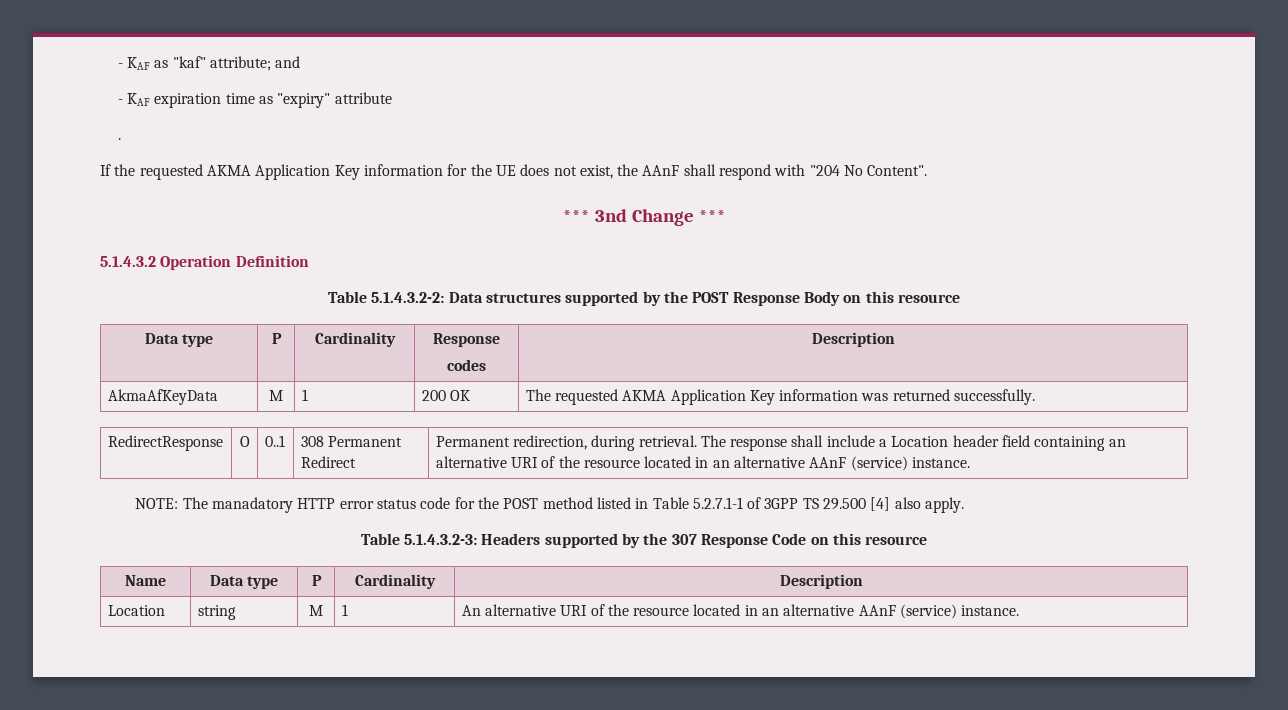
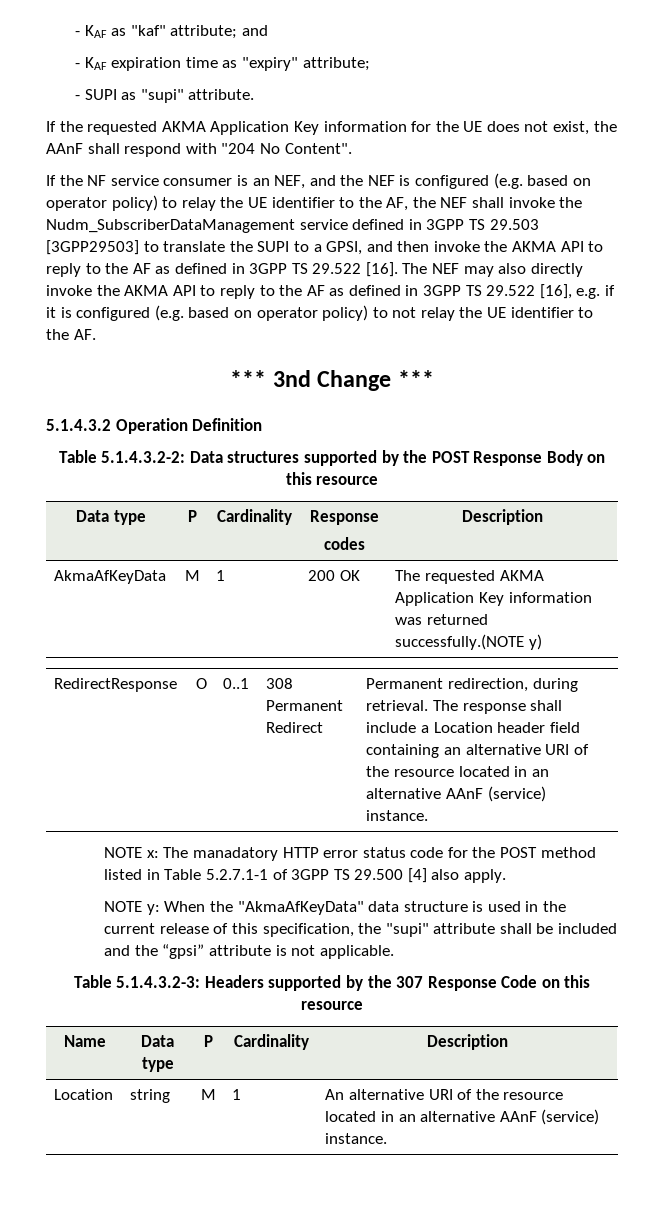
[334,92,392,104] [117,138,121,140] attribute // . -> [302,57,370,71] [75,89,255,103] attribute; // - SUPI as "supi" attribute.
(928, 170) none -> [46,173,591,189] [46,195,583,211] [46,219,539,233] [46,240,604,255] [46,262,583,277] [46,284,616,299] [46,305,594,321] [46,329,96,340] // If the NF service consumer is an NEF, and the NEF is configured (e.g. based on operator policy) to relay the UE identifier to the AF, the NEF shall invoke the Nudm_SubscriberDataManagement service defined in 3GPP TS 29.503 [3GPP29503] to translate the SUPI to a GPSI, and then invoke the AKMA API to reply to the AF as defined in 3GPP TS 29.522 [16]. The NEF may also directly invoke the AKMA API to reply to the AF as defined in 3GPP TS 29.522 [16], e.g. if it is configured (e.g. based on operator policy) to not relay the UE identifier to the AF.
[954,389,1036,405] successfully. -> [395,634,542,650] successfully.(NOTE y)
[135,498,179,509] NOTE: -> [104,847,159,858] NOTE x:
(965, 505) none -> [104,901,567,915] [104,923,618,937] [104,944,394,959] // NOTE y: When the "AkmaAfKeyData" data structure is used in the current release of this specification, the "supi" attribute shall be included and the “gpsi” attribute is not applicable.

